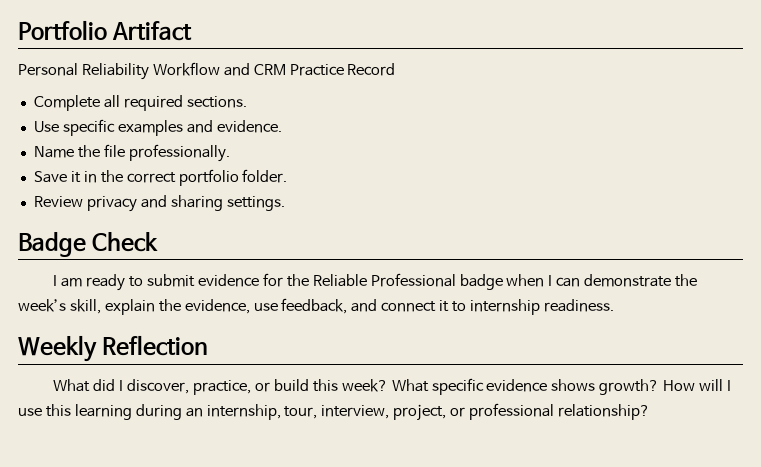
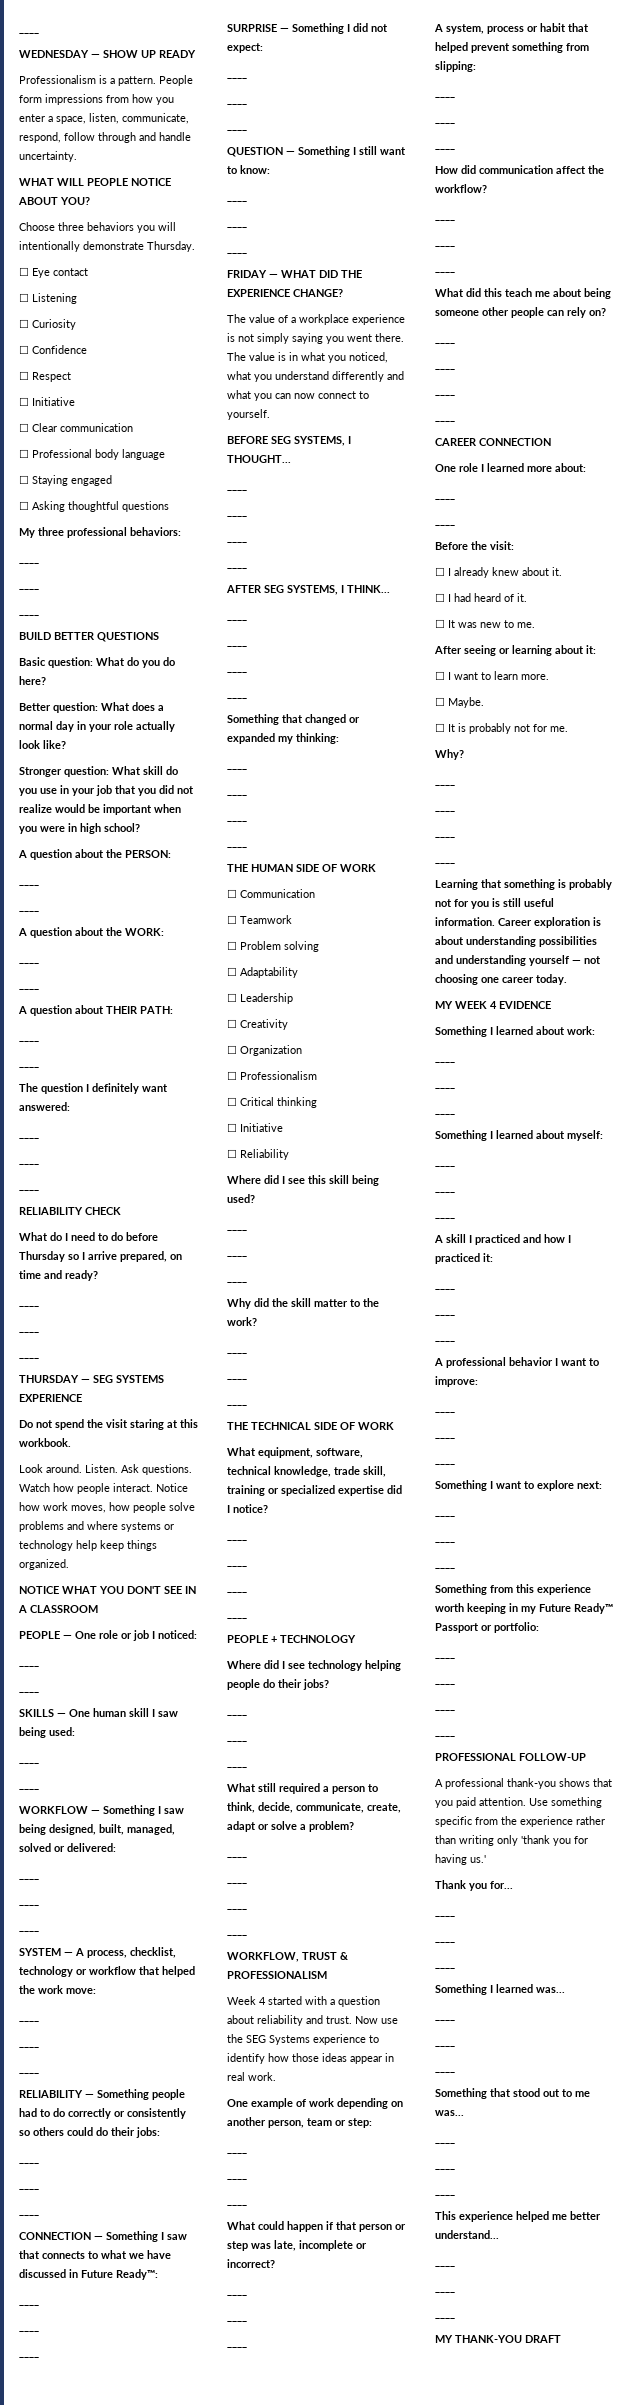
[18,20,193,41] [18,62,396,80] [33,95,247,111] [33,119,282,136] [33,144,230,162] [33,169,288,186] [33,195,285,212] [18,232,159,257] [53,273,698,291] [18,298,614,315] [18,335,209,362] [53,378,732,395] [18,403,651,421] Portfolio Artifact // Personal Reliability Workflow and CRM Practice Record // Complete all required sections. // Use specific examples and evidence. // Name the file professionally. // Save it in the correct portfolio folder. // Review privacy and sharing settings. // Badge Check // I am ready to submit evidence for the Reliable Professional badge when I can demonstrate the week’s skill, explain the evidence, use feedback, and connect it to internship readiness. // Weekly Reflection // What did I discover, practice, or build this week? What specific evidence shows growth? How will I use this learning during an internship, tour, interview, project, or professional relationship? -> [19,32,39,34] [19,50,196,58] [19,75,193,86] [19,94,174,105] [19,113,189,124] [19,132,191,143] [19,151,77,162] [19,178,171,186] [18,197,90,205] [19,222,176,233] [19,241,195,252] [19,267,88,278] [19,293,77,304] [19,319,76,330] [19,345,87,354] [19,371,71,382] [19,397,75,406] [19,423,133,432] [19,449,165,460] [19,475,112,486] [19,501,169,512] [19,527,181,538] [19,562,39,564] [19,588,39,590] [19,614,39,616] [19,632,159,642] [19,657,175,668] [19,676,46,685] [19,702,164,713] [19,721,175,732] [19,740,66,749] [19,766,178,777] [19,785,194,796] [19,804,181,815] [19,823,140,834] [18,849,171,860] [19,884,39,886] [19,910,39,912] [18,927,164,938] [19,962,39,964] [19,988,39,990] [18,1005,173,1016] [19,1040,39,1042] [19,1066,39,1068] [19,1083,168,1094] [19,1102,70,1111] [19,1137,39,1139] [19,1163,39,1165] [19,1189,39,1191] [19,1207,121,1215] [19,1232,158,1241] [19,1251,182,1262] [19,1270,98,1281] [19,1305,39,1307] [19,1331,39,1333] [19,1357,39,1359] [19,1375,164,1383] [19,1394,82,1402] [19,1419,198,1430] [19,1438,71,1447] [19,1464,192,1475] [19,1483,188,1494] [19,1502,195,1513] [19,1521,174,1532] [19,1540,157,1551] [19,1559,69,1570] [19,1586,196,1594] [18,1605,98,1613] [19,1630,197,1641] [19,1665,39,1667] [19,1691,39,1693] [19,1708,178,1717] [19,1727,75,1738] [19,1762,39,1764] [19,1788,39,1790] [19,1805,184,1816] [19,1824,175,1835] [19,1843,116,1852] [19,1878,39,1880] [19,1904,39,1906] [19,1930,39,1932] [19,1947,176,1958] [19,1966,195,1977] [19,1985,96,1994] [19,2020,39,2022] [19,2046,39,2048] [19,2072,39,2074] [19,2089,185,2100] [19,2108,186,2119] [19,2127,160,2138] [19,2162,39,2164] [19,2188,39,2190] [19,2214,39,2216] [19,2231,187,2242] [19,2250,171,2259] [19,2269,158,2280] [19,2304,39,2306] [19,2330,39,2332] [19,2356,39,2358] [227,23,388,34] [227,43,263,53] [227,77,247,79] [227,103,247,105] [227,129,247,131] [227,146,406,157] [227,165,270,174] [227,200,247,202] [227,226,247,228] [227,252,247,254] [227,270,362,278] [227,289,343,297] [227,314,405,325] [227,333,404,344] [227,352,388,363] [227,371,404,382] [227,390,369,401] [227,409,270,420] [227,436,351,446] [227,455,291,463] [227,489,247,491] [227,515,247,517] [227,541,247,543] [227,567,247,569] [226,585,390,595] [227,619,247,621] [227,645,247,647] [227,671,247,673] [227,697,247,699] [227,714,360,725] [227,733,339,744] [227,768,247,770] [227,794,247,796] [227,820,247,822] [227,846,247,848] [227,864,376,872] [227,889,315,898] [227,915,292,924] [227,941,319,952] [227,967,298,978] [227,993,293,1004] [227,1019,288,1030] [227,1045,302,1056] [227,1071,317,1080] [227,1097,317,1108] [227,1123,283,1132] [227,1149,289,1160] [227,1175,379,1186] [227,1194,255,1203] [227,1229,247,1231] [227,1255,247,1257] [227,1281,247,1283] [227,1298,379,1309] [227,1317,257,1326] [227,1352,247,1354] [227,1378,247,1380] [227,1404,247,1406] [227,1422,394,1430] [227,1447,363,1458] [227,1466,386,1477] [227,1485,402,1496] [227,1504,268,1513] [227,1539,247,1541] [227,1565,247,1567] [227,1591,247,1593] [227,1617,247,1619] [227,1635,356,1643] [227,1660,401,1671] [227,1679,329,1690] [227,1714,247,1716] [227,1740,247,1742] [227,1766,247,1768] [227,1783,378,1794] [227,1802,401,1813] [227,1821,354,1832] [227,1856,247,1858] [227,1882,247,1884] [227,1908,247,1910] [227,1934,247,1936] [227,1952,348,1962] [227,1971,327,1979] [227,1996,380,2007] [227,2015,398,2026] [227,2034,379,2045] [227,2053,394,2064] [227,2072,276,2081] [227,2098,403,2109] [227,2117,372,2128] [227,2152,247,2154] [227,2178,247,2180] [227,2204,247,2206] [227,2221,406,2232] [227,2240,367,2251] [227,2259,275,2268] [227,2294,247,2296] [227,2320,247,2322] [227,2346,247,2348] [434,23,589,34] [435,42,589,53] [435,61,476,72] [435,96,455,98] [435,122,455,124] [435,148,455,150] [435,165,604,174] [435,184,487,193] [435,219,455,221] [435,245,455,247] [435,271,455,273] [435,288,611,299] [435,307,606,318] [435,342,455,344] [435,368,455,370] [435,394,455,396] [435,420,455,422] [435,438,551,446] [435,463,586,472] [435,498,455,500] [435,524,455,526] [435,541,514,550] [435,567,562,578] [435,593,527,602] [435,619,535,628] [434,645,596,656] [435,671,549,680] [435,697,484,708] [435,723,568,734] [435,749,464,760] [435,784,455,786] [435,810,455,812] [435,836,455,838] [435,862,455,864] [435,879,612,890] [435,898,554,909] [435,917,601,928] [435,936,597,947] [435,955,601,966] [435,974,567,985] [435,1001,551,1009] [435,1026,595,1037] [435,1061,455,1063] [435,1087,455,1089] [435,1113,455,1115] [435,1130,603,1141] [435,1165,455,1167] [435,1191,455,1193] [435,1217,455,1219] [434,1234,571,1245] [435,1253,493,1264] [435,1288,455,1290] [435,1314,455,1316] [435,1340,455,1342] [434,1357,599,1368] [435,1376,478,1387] [435,1411,455,1413] [435,1437,455,1439] [435,1463,455,1465] [435,1480,602,1491] [435,1515,455,1517] [435,1541,455,1543] [435,1567,455,1569] [435,1584,591,1595] [435,1603,613,1614] [435,1622,539,1633] [435,1657,455,1659] [435,1683,455,1685] [435,1709,455,1711] [435,1735,455,1737] [435,1753,586,1761] [435,1778,612,1789] [435,1797,602,1808] [435,1816,605,1827] [435,1835,588,1846] [435,1854,486,1865] [435,1880,513,1891] [435,1915,455,1917] [435,1941,455,1943] [435,1967,455,1969] [435,1984,565,1995] [435,2019,455,2021] [435,2045,455,2047] [435,2071,455,2073] [435,2088,590,2099] [435,2110,464,2116] [435,2142,455,2144] [435,2168,455,2170] [435,2194,455,2196] [435,2211,601,2222] [435,2230,499,2239] [435,2265,455,2267] [435,2291,455,2293] [435,2317,455,2319] [435,2335,561,2343] ____ // WEDNESDAY — SHOW UP READY // Professionalism is a pattern. People form impressions from how you enter a space, listen, communicate, respond, follow through and handle uncertainty. // WHAT WILL PEOPLE NOTICE ABOUT YOU? // Choose three behaviors you will intentionally demonstrate Thursday. // ☐ Eye contact // ☐ Listening // ☐ Curiosity // ☐ Confidence // ☐ Respect // ☐ Initiative // ☐ Clear communication // ☐ Professional body language // ☐ Staying engaged // ☐ Asking thoughtful questions // My three professional behaviors: // ____ // ____ // ____ // BUILD BETTER QUESTIONS // Basic question: What do you do here? // Better question: What does a normal day in your role actually look like? // Stronger question: What skill do you use in your job that you did not realize would be important when you were in high school? // A question about the PERSON: // ____ // ____ // A question about the WORK: // ____ // ____ // A question about THEIR PATH: // ____ // ____ // The question I definitely want answered: // ____ // ____ // ____ // RELIABILITY CHECK // What do I need to do before Thursday so I arrive prepared, on time and ready? // ____ // ____ // ____ // THURSDAY — SEG SYSTEMS EXPERIENCE // Do not spend the visit staring at this workbook. // Look around. Listen. Ask questions. Watch how people interact. Notice how work moves, how people solve problems and where systems or technology help keep things organized. // NOTICE WHAT YOU DON'T SEE IN A CLASSROOM // PEOPLE — One role or job I noticed: // ____ // ____ // SKILLS — One human skill I saw being used: // ____ // ____ // WORKFLOW — Something I saw being designed, built, managed, solved or delivered: // ____ // ____ // ____ // SYSTEM — A process, checklist, technology or workflow that helped the work move: // ____ // ____ // ____ // RELIABILITY — Something people had to do correctly or consistently so others could do their jobs: // ____ // ____ // ____ // CONNECTION — Something I saw that connects to what we have discussed in Future Ready™: // ____ // ____ // ____ // SURPRISE — Something I did not expect: // ____ // ____ // ____ // QUESTION — Something I still want to know: // ____ // ____ // ____ // FRIDAY — WHAT DID THE EXPERIENCE CHANGE? // The value of a workplace experience is not simply saying you went there. The value is in what you noticed, what you understand differently and what you can now connect to yourself. // BEFORE SEG SYSTEMS, I THOUGHT... // ____ // ____ // ____ // ____ // AFTER SEG SYSTEMS, I THINK... // ____ // ____ // ____ // ____ // Something that changed or expanded my thinking: // ____ // ____ // ____ // ____ // THE HUMAN SIDE OF WORK // ☐ Communication // ☐ Teamwork // ☐ Problem solving // ☐ Adaptability // ☐ Leadership // ☐ Creativity // ☐ Organization // ☐ Professionalism // ☐ Critical thinking // ☐ Initiative // ☐ Reliability // Where did I see this skill being used? // ____ // ____ // ____ // Why did the skill matter to the work? // ____ // ____ // ____ // THE TECHNICAL SIDE OF WORK // What equipment, software, technical knowledge, trade skill, training or specialized expertise did I notice? // ____ // ____ // ____ // ____ // PEOPLE + TECHNOLOGY // Where did I see technology helping people do their jobs? // ____ // ____ // ____ // What still required a person to think, decide, communicate, create, adapt or solve a problem? // ____ // ____ // ____ // ____ // WORKFLOW, TRUST & PROFESSIONALISM // Week 4 started with a question about reliability and trust. Now use the SEG Systems experience to identify how those ideas appear in real work. // One example of work depending on another person, team or step: // ____ // ____ // ____ // What could happen if that person or step was late, incomplete or incorrect? // ____ // ____ // ____ // A system, process or habit that helped prevent something from slipping: // ____ // ____ // ____ // How did communication affect the workflow? // ____ // ____ // ____ // What did this teach me about being someone other people can rely on? // ____ // ____ // ____ // ____ // CAREER CONNECTION // One role I learned more about: // ____ // ____ // Before the visit: // ☐ I already knew about it. // ☐ I had heard of it. // ☐ It was new to me. // After seeing or learning about it: // ☐ I want to learn more. // ☐ Maybe. // ☐ It is probably not for me. // Why? // ____ // ____ // ____ // ____ // Learning that something is probably not for you is still useful information. Career exploration is about understanding possibilities and understanding yourself — not choosing one career today. // MY WEEK 4 EVIDENCE // Something I learned about work: // ____ // ____ // ____ // Something I learned about myself: // ____ // ____ // ____ // A skill I practiced and how I practiced it: // ____ // ____ // ____ // A professional behavior I want to improve: // ____ // ____ // ____ // Something I want to explore next: // ____ // ____ // ____ // Something from this experience worth keeping in my Future Ready™ Passport or portfolio: // ____ // ____ // ____ // ____ // PROFESSIONAL FOLLOW-UP // A professional thank-you shows that you paid attention. Use something specific from the experience rather than writing only 'thank you for having us.' // Thank you for... // ____ // ____ // ____ // Something I learned was... // ____ // ____ // ____ // Something that stood out to me was... // ____ // ____ // ____ // This experience helped me better understand... // ____ // ____ // ____ // MY THANK-YOU DRAFT

